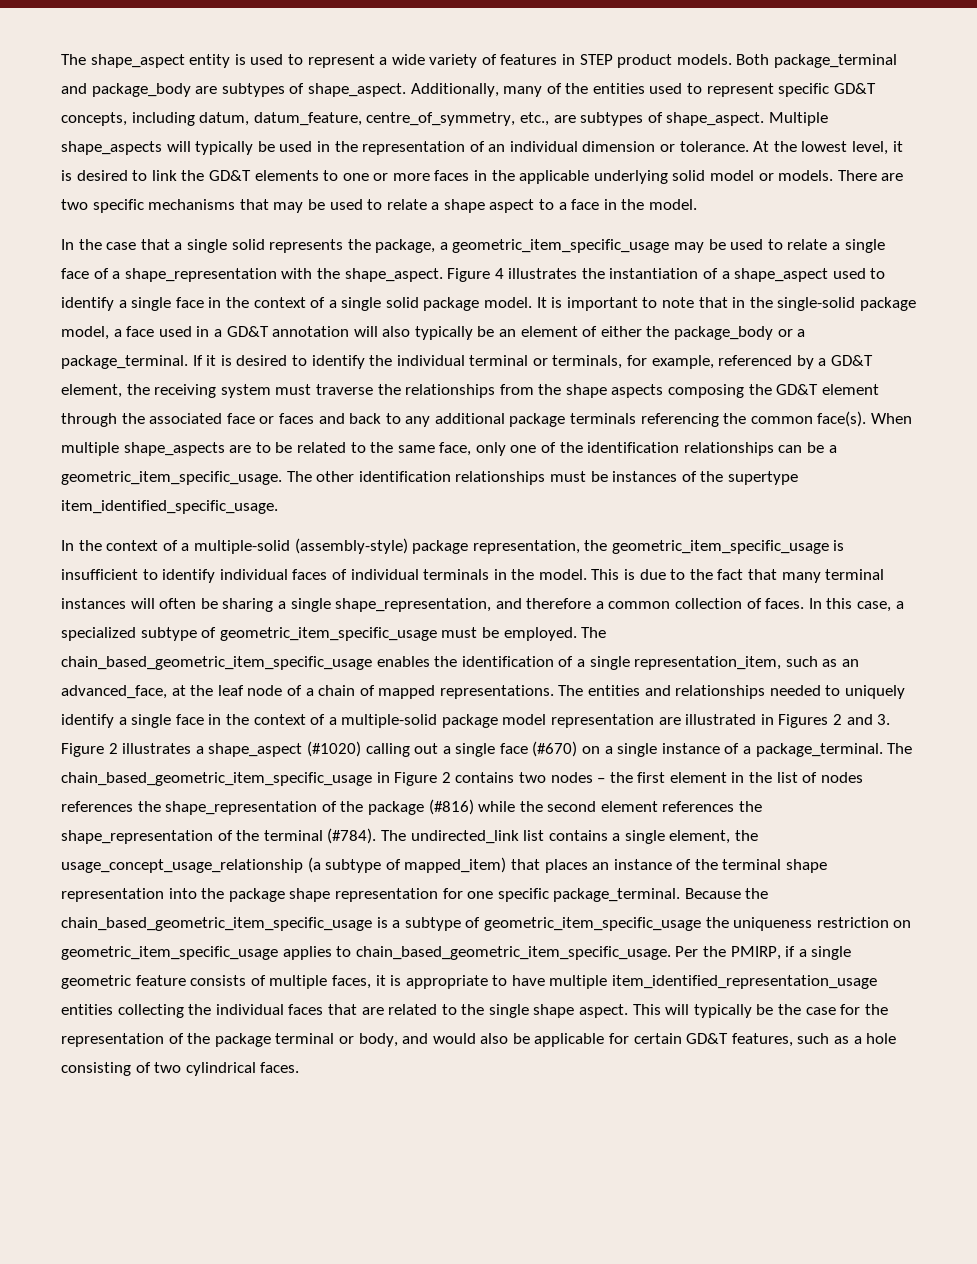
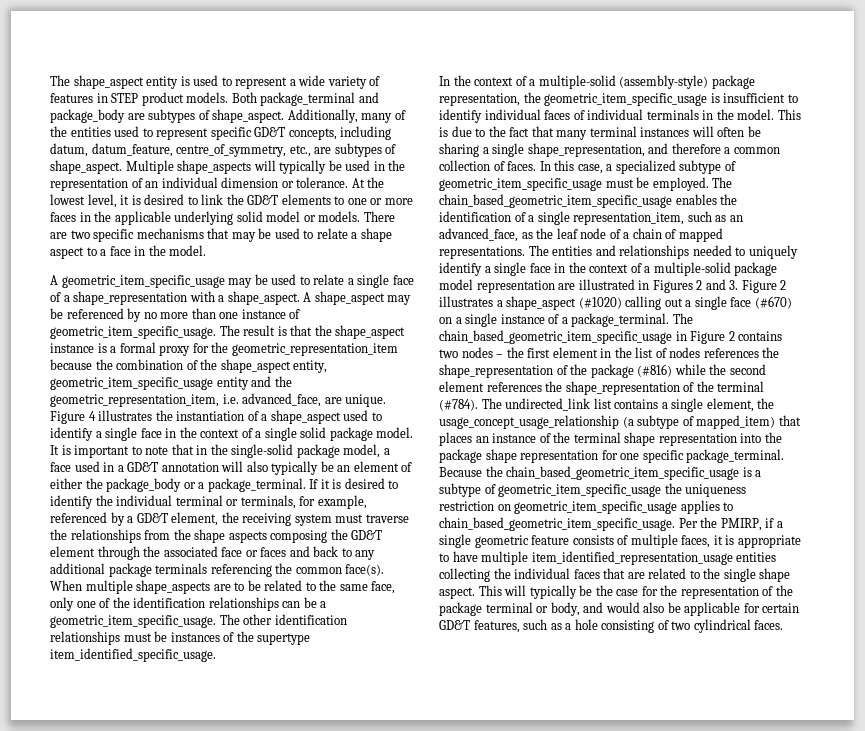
[61,239,448,253] In the case that a single solid represents the package, a -> [50,275,58,285] A
[316,268,443,282] the shape_aspect. -> [218,291,412,305] [50,308,301,322] [50,325,406,339] [50,342,398,356] [50,359,328,373] [50,376,292,390] [50,393,387,407] a shape_aspect. A shape_aspect may be referenced by no more than one instance of geometric_item_specific_usage. The result is that the shape_aspect instance is a formal proxy for the geometric_representation_item because the combination of the shape_aspect entity, geometric_item_specific_usage entity and the geometric_representation_item, i.e. advanced_face, are unique.
[171,685,186,696] at -> [521,232,533,239] as

